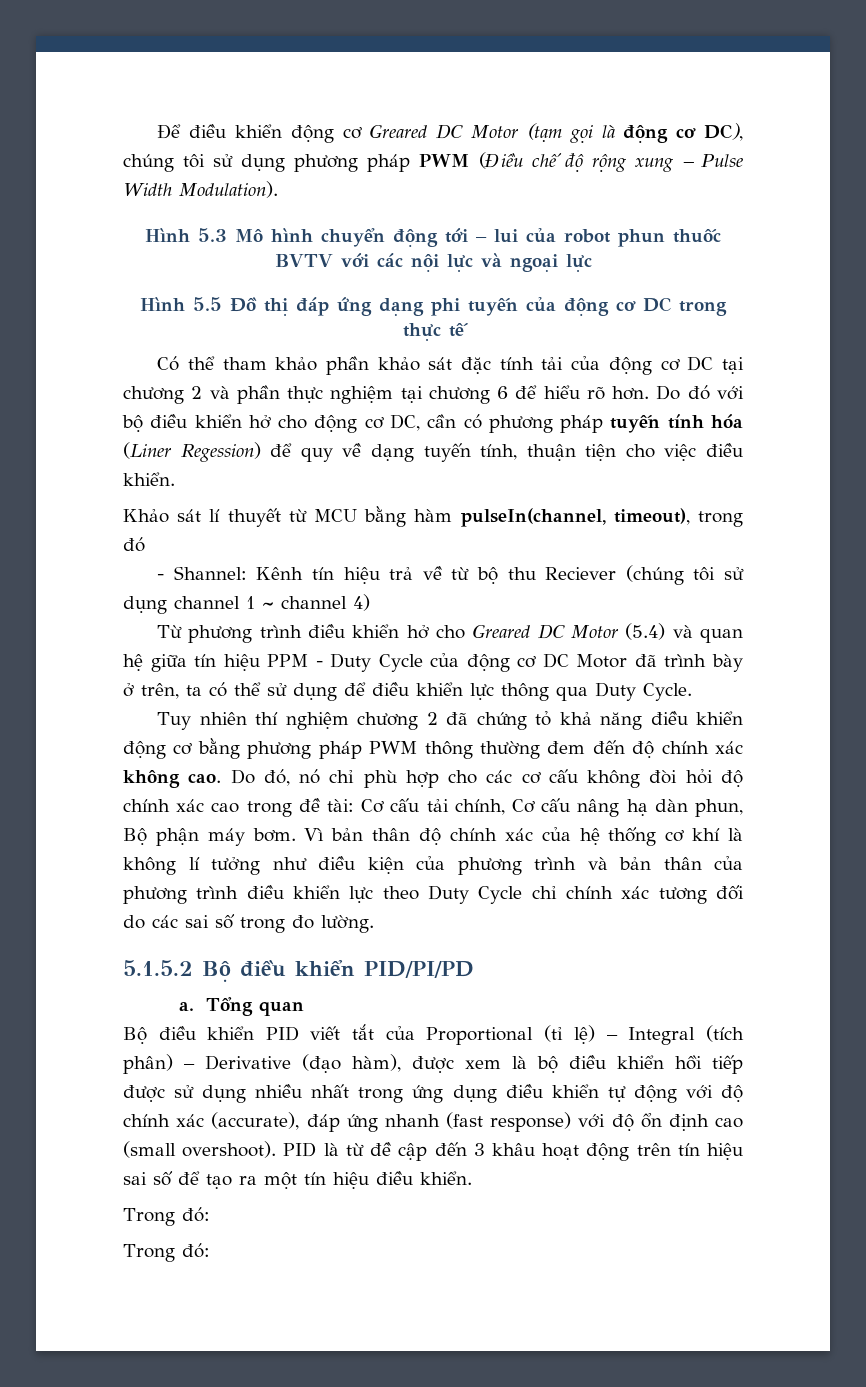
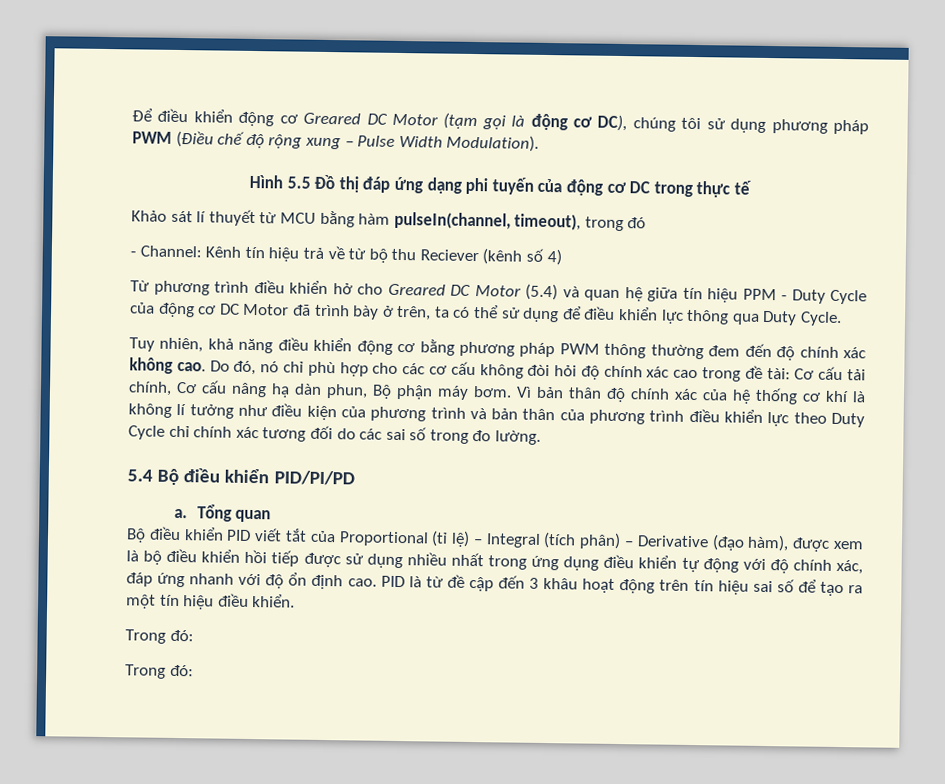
[145,228,721,247] [274,253,592,272] // Hình 5.3 Mô hình chuyển động tới – lui của robot phun thuốc BVTV với các nội lực và ngoại lực -> (540, 143) none
[157,356,744,375] [123,385,744,404] [122,414,743,433] [123,442,743,462] [123,472,175,486] // Có thể tham khảo phần khảo sát đặc tính tải của động cơ DC tại chương 2 và phần thực nghiệm tại chương 6 để hiểu rõ hơn. Do đó với bộ điều khiển hở cho động cơ DC, cần có phương pháp tuyến tính hóa (Liner Regession) để quy về dạng tuyến tính, thuận tiện cho việc điều khiển. -> (752, 187) none
[173,566,247,580] Shannel: -> [139,245,202,258] Channel:
[625,565,745,585] [123,596,347,614] (chúng tôi sử dụng channel 1 ~ channel -> [482,248,545,265] (kênh số
[199,711,552,730] nhiên thí nghiệm chương 2 đã chứng tỏ -> [159,337,204,353] nhiên,
[123,960,192,976] 5.1.5.2 -> [127,469,153,482] 5.4
[176,1112,300,1130] xác (accurate), -> [835,559,863,575] xác,
[446,1112,572,1132] (fast response) -> (235, 579) none
[715,1117,743,1128] [123,1141,277,1158] cao (small overshoot). -> [347,578,377,587] cao.

